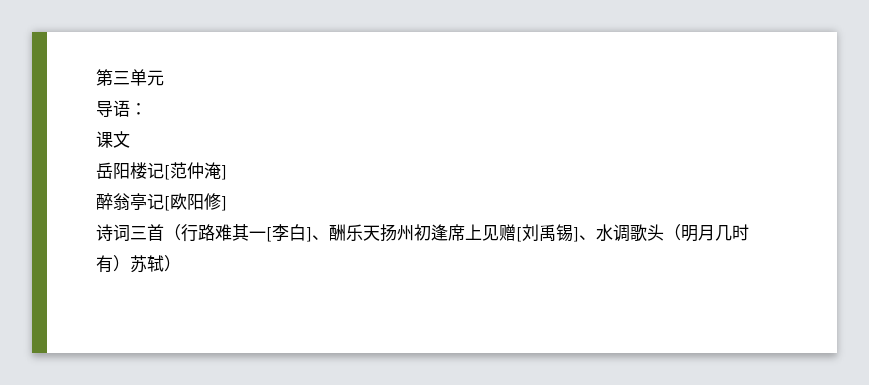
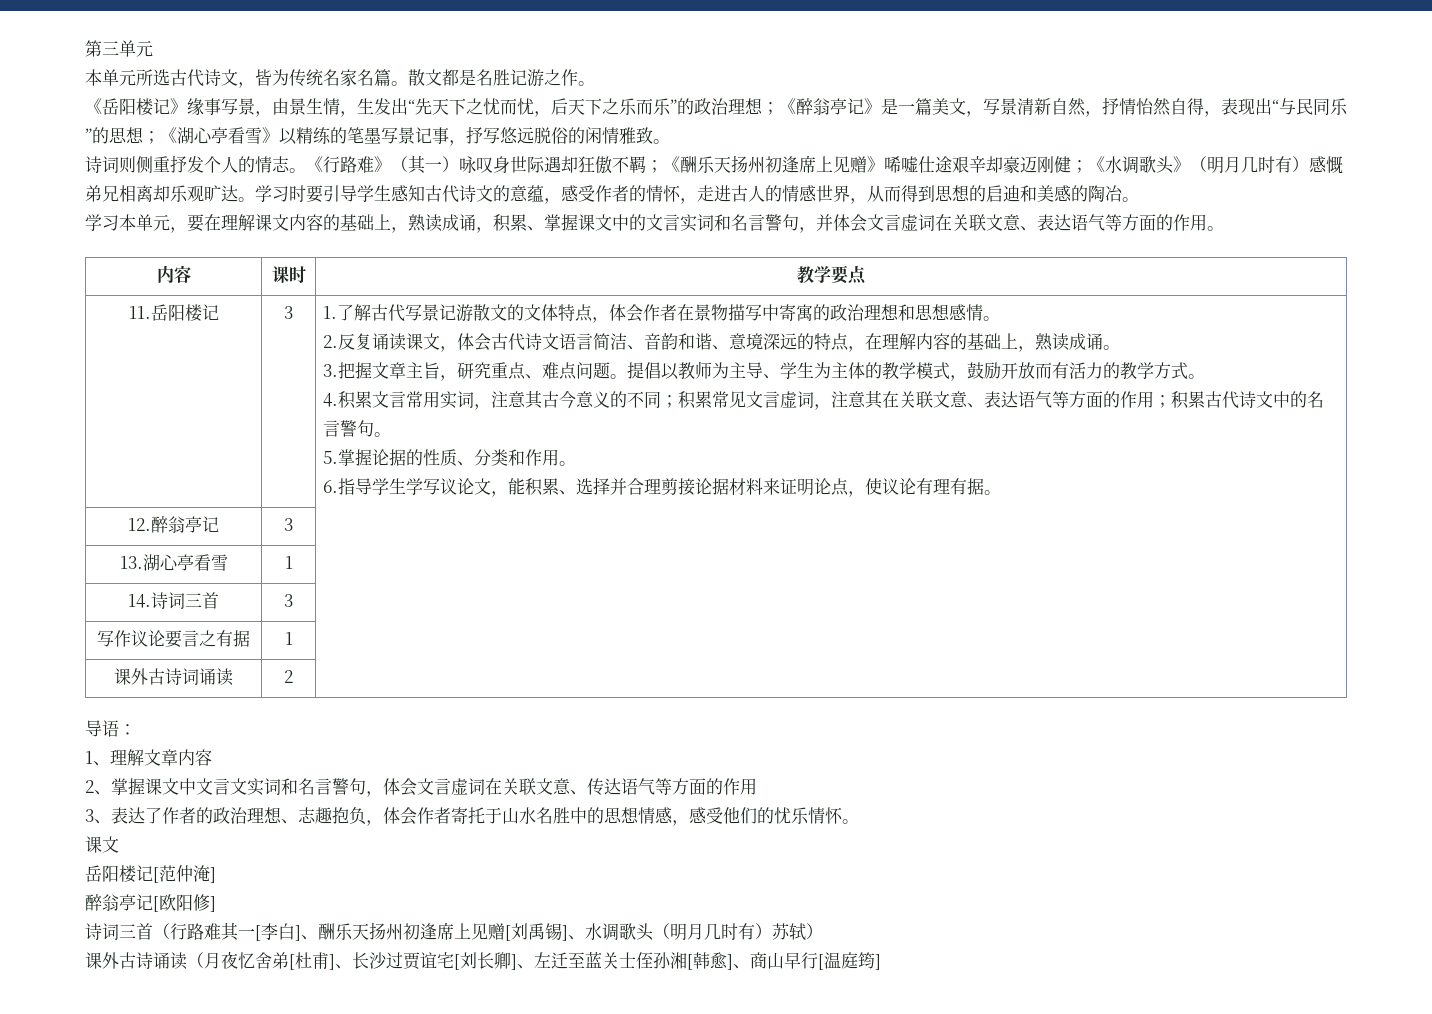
[96,100,147,117] 导语： -> [85,69,595,88] [85,97,1348,117] [85,126,670,146] [85,155,1343,174] [85,185,1139,204] [85,214,1224,233] [156,265,191,283] [271,266,306,283] [797,265,866,285] [128,304,219,322] [284,306,293,319] [322,304,1000,323] [322,333,1120,352] [322,361,1205,381] [322,390,1324,410] [322,420,391,437] [322,449,576,467] [322,477,1001,497] [128,516,219,533] [284,518,293,531] [119,554,228,571] [284,556,293,569] [128,592,219,609] [284,594,293,607] [97,630,251,648] [284,632,293,645] [114,668,233,686] [284,670,293,683] [85,720,136,737] [85,749,212,766] [85,778,757,797] [85,807,859,826] 本单元所选古代诗文，皆为传统名家名篇。散文都是名胜记游之作。 // 《岳阳楼记》缘事写景，由景生情，生发出“先天下之忧而忧，后天下之乐而乐”的政治理想；《醉翁亭记》是一篇美文，写景清新自然，抒情怡然自得，表现出“与民同乐”的思想；《湖心亭看雪》以精练的笔墨写景记事，抒写悠远脱俗的闲情雅致。 // 诗词则侧重抒发个人的情志。《行路难》（其一）咏叹身世际遇却狂傲不羁；《酬乐天扬州初逢席上见赠》唏嘘仕途艰辛却豪迈刚健；《水调歌头》（明月几时有）感慨弟兄相离却乐观旷达。学习时要引导学生感知古代诗文的意蕴，感受作者的情怀，走进古人的情感世界，从而得到思想的启迪和美感的陶冶。 // 学习本单元，要在理解课文内容的基础上，熟读成诵，积累、掌握课文中的文言实词和名言警句，并体会文言虚词在关联文意、表达语气等方面的作用。 // 内容 | 课时 | 教学要点 // 11.岳阳楼记 | 3 | 1.了解古代写景记游散文的文体特点，体会作者在景物描写中寄寓的政治理想和思想感情。 // 2.反复诵读课文，体会古代诗文语言简洁、音韵和谐、意境深远的特点，在理解内容的基础上，熟读成诵。 // 3.把握文章主旨，研究重点、难点问题。提倡以教师为主导、学生为主体的教学模式，鼓励开放而有活力的教学方式。 // 4.积累文言常用实词，注意其古今意义的不同；积累常见文言虚词，注意其在关联文意、表达语气等方面的作用；积累古代诗文中的名言警句。 // 5.掌握论据的性质、分类和作用。 // 6.指导学生学写议论文，能积累、选择并合理剪接论据材料来证明论点，使议论有理有据。 // 12.醉翁亭记 | 3 | // 13.湖心亭看雪 | 1 | // 14.诗词三首 | 3 | // 写作议论要言之有据 | 1 | // 课外古诗词诵读 | 2 | // 导语： // 1、理解文章内容 // 2、掌握课文中文言文实词和名言警句，体会文言虚词在关联文意、传达语气等方面的作用 // 3、表达了作者的政治理想、志趣抱负，体会作者寄托于山水名胜中的思想情感，感受他们的忧乐情怀。
(181, 263) none -> [85,951,881,970] // 课外古诗诵读（月夜忆舍弟[杜甫]、长沙过贾谊宅[刘长卿]、左迁至蓝关士侄孙湘[韩愈]、商山早行[温庭筠]

